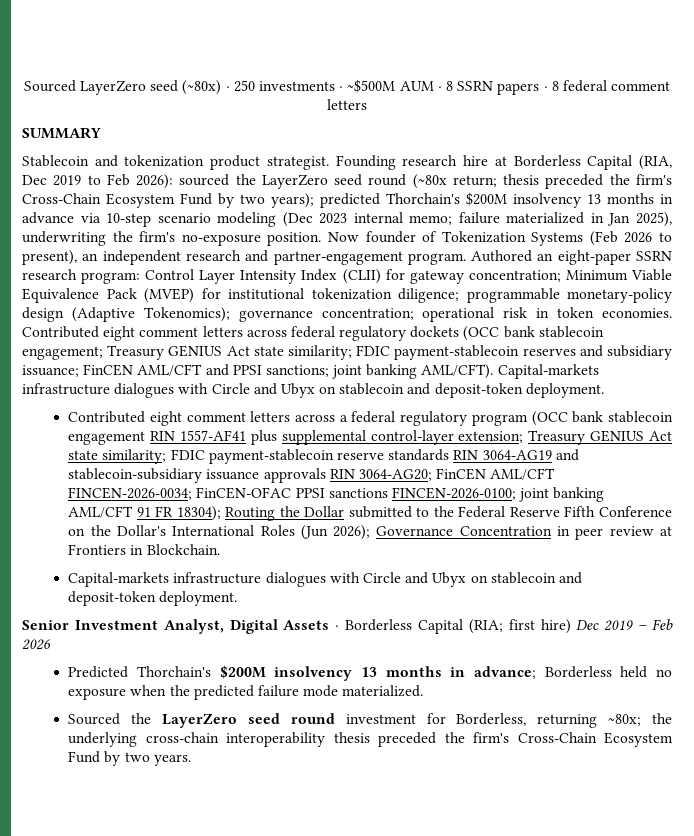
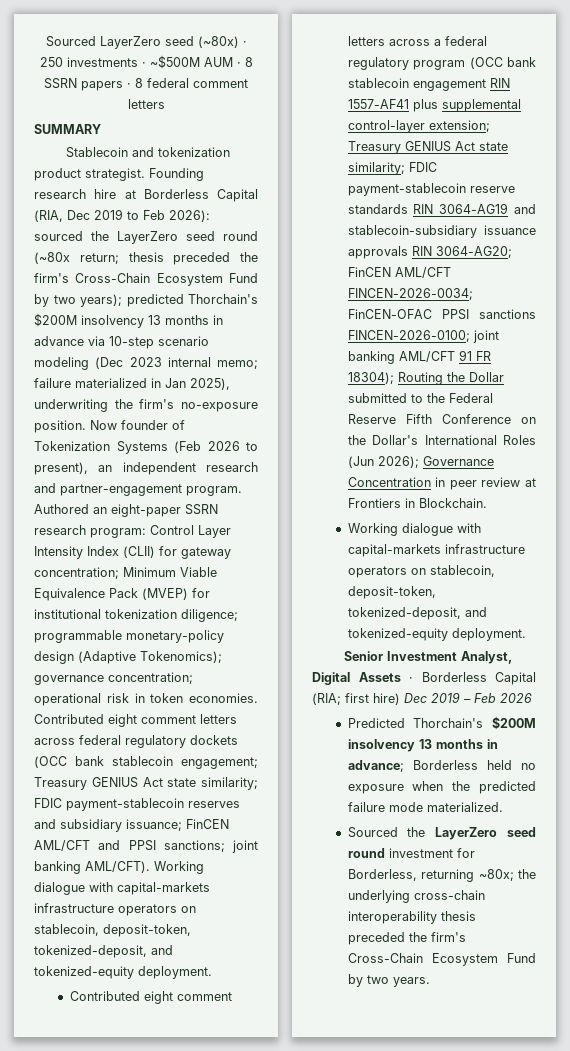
[497,364,599,379] [22,383,523,398] Capital-markets infrastructure dialogues with Circle and Ubyx on stablecoin and deposit-token -> [154,861,204,874] [34,882,210,895] [34,903,196,916] [34,924,191,937] [34,945,173,958] [34,966,134,979] Working dialogue with capital-markets infrastructure operators on stablecoin, deposit-token, tokenized-deposit, and tokenized-equity
[68,572,582,587] [68,591,157,606] Capital-markets infrastructure dialogues with Circle and Ubyx on stablecoin and deposit-token -> [347,523,481,536] [347,544,525,557] [347,565,495,578] [347,586,436,599] [347,607,487,620] [347,628,448,641] Working dialogue with capital-markets infrastructure operators on stablecoin, deposit-token, tokenized-deposit, and tokenized-equity

